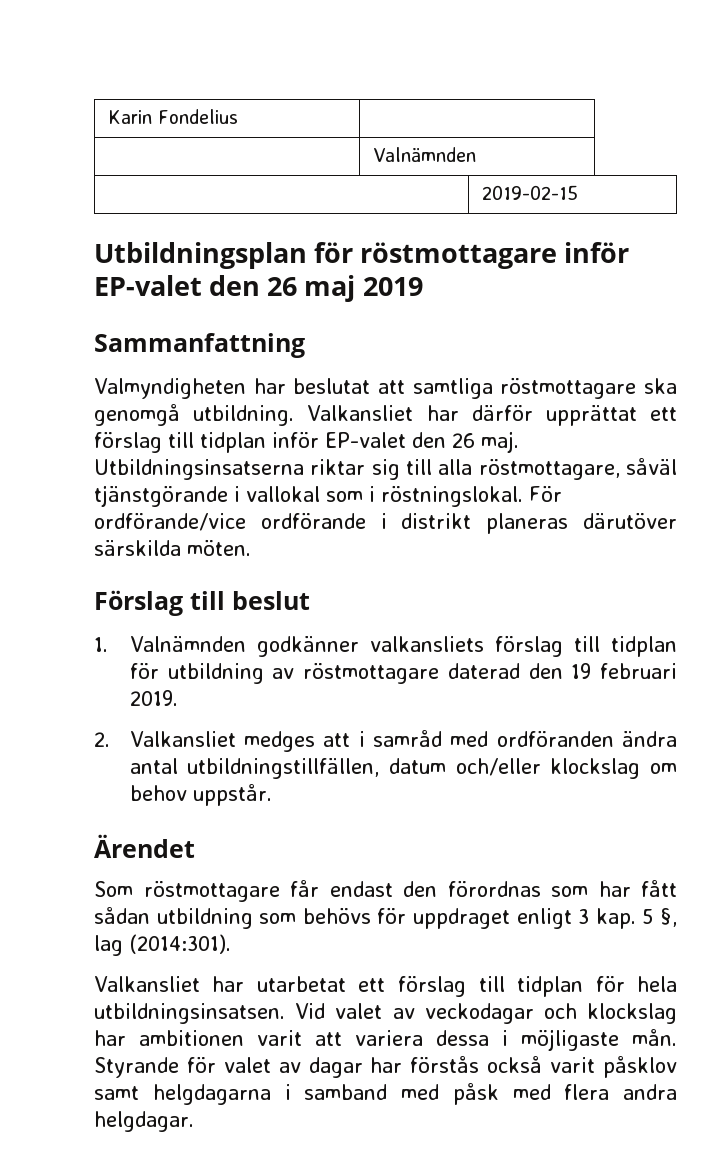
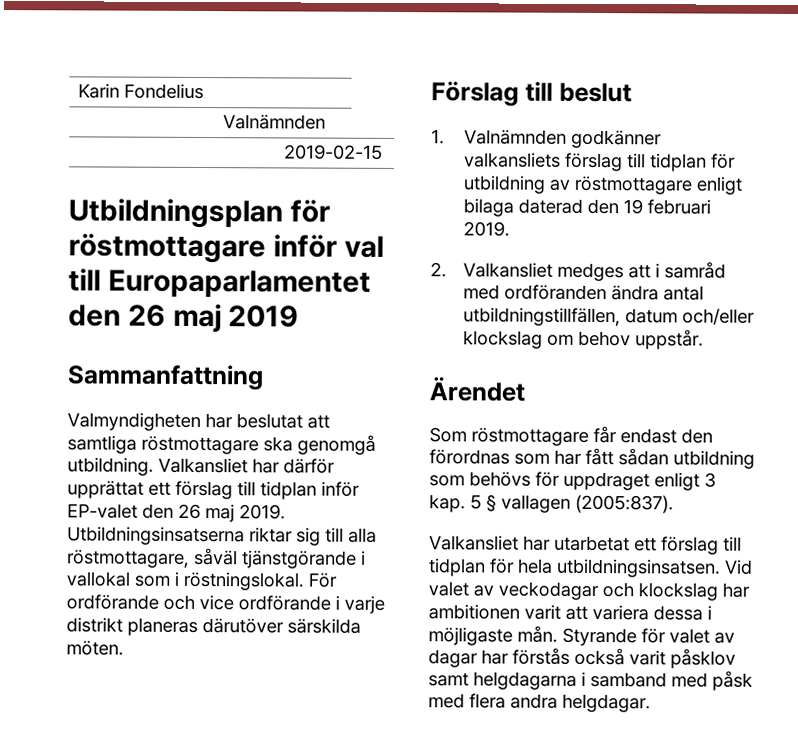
[94,275,202,296] EP-valet -> [343,235,384,258] [68,268,371,298] val till Europaparlamentet
[481,431,519,453] maj. -> [205,504,286,523] maj 2019.
[94,512,246,531] ordförande/vice -> [66,594,234,611] ordförande och vice
(387, 521) none -> [344,595,385,614] varje
(440, 673) none -> [695,176,742,195] [462,198,514,217] enligt bilaga
[660,908,678,927] [94,934,231,956] §, lag (2014:301). -> [486,494,674,514] § vallagen (2005:837).

